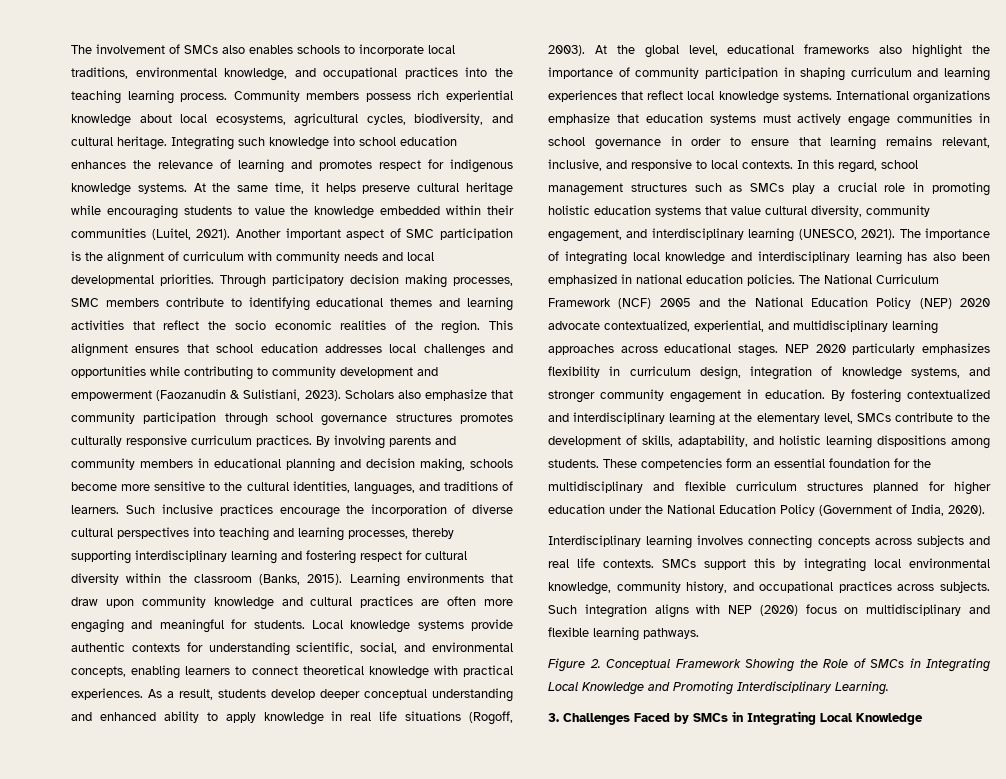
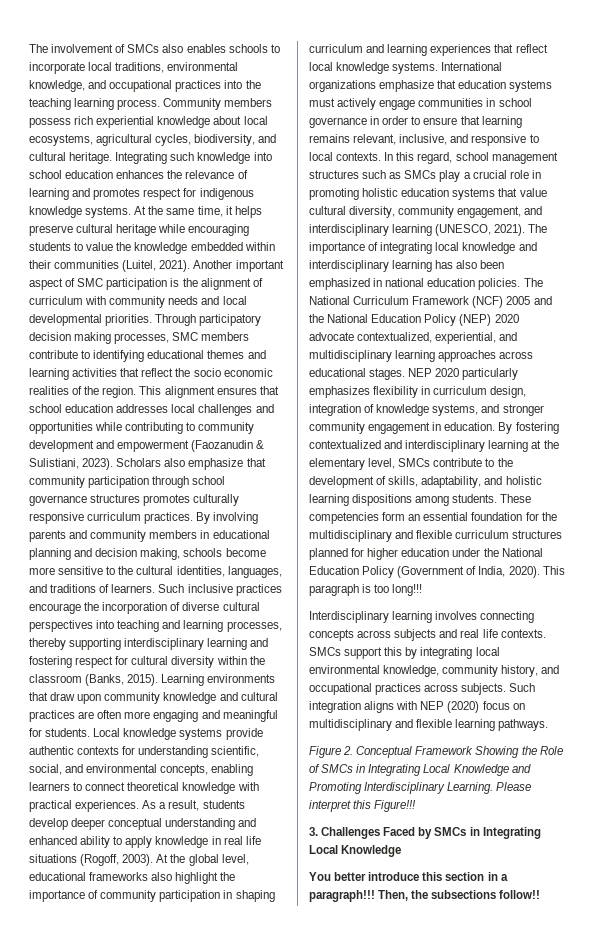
(985, 510) none -> [542,566,565,575] [309,584,423,596] This paragraph is too long!!!
(889, 688) none -> [496,782,532,791] [309,800,417,812] Please interpret this Figure!!!
(923, 719) none -> [309,872,508,881] [309,890,541,902] // You better introduce this section in a paragraph!!! Then, the subsections follow!!

